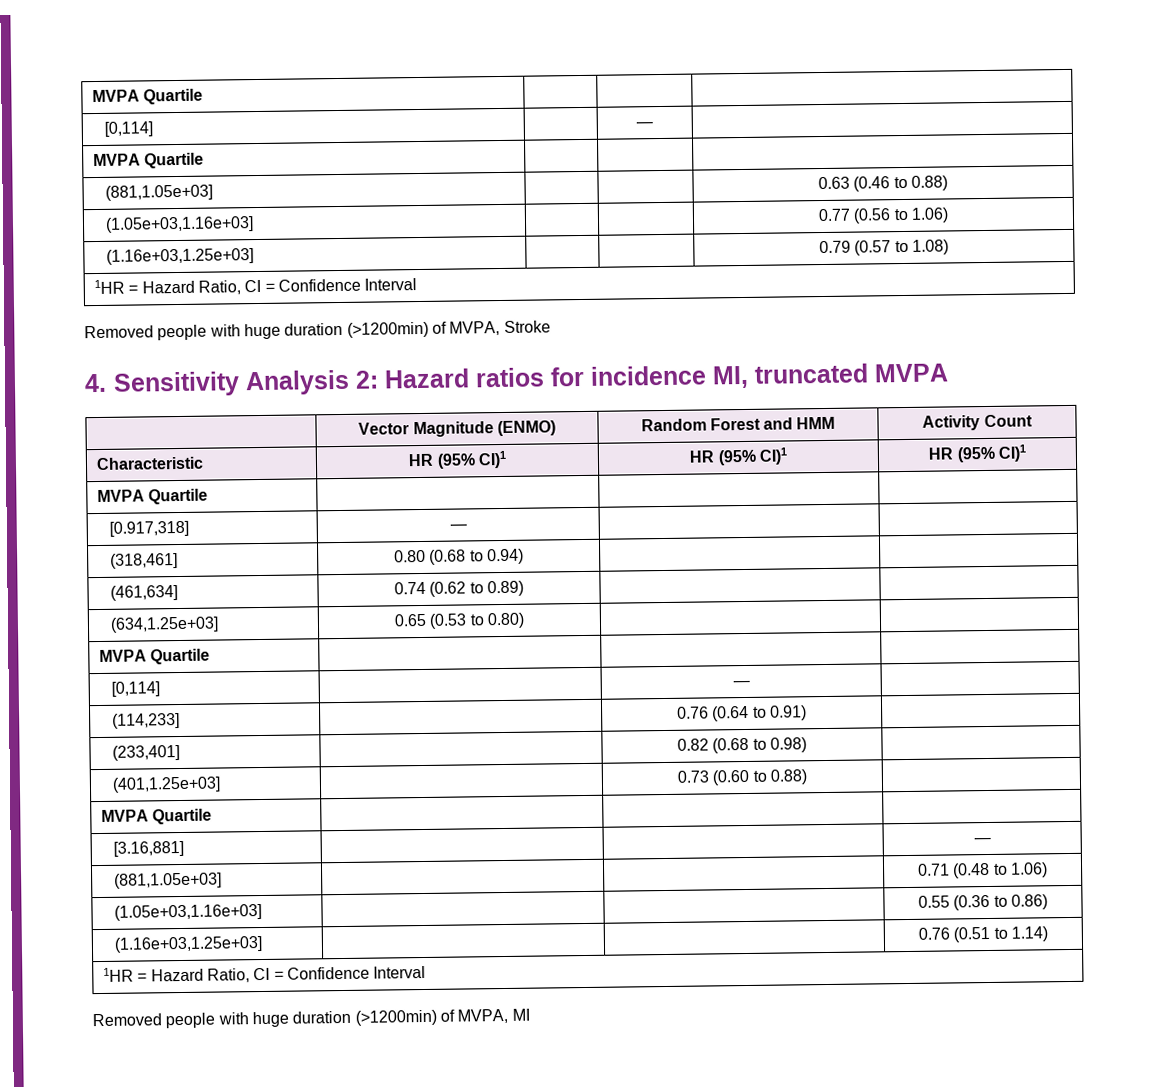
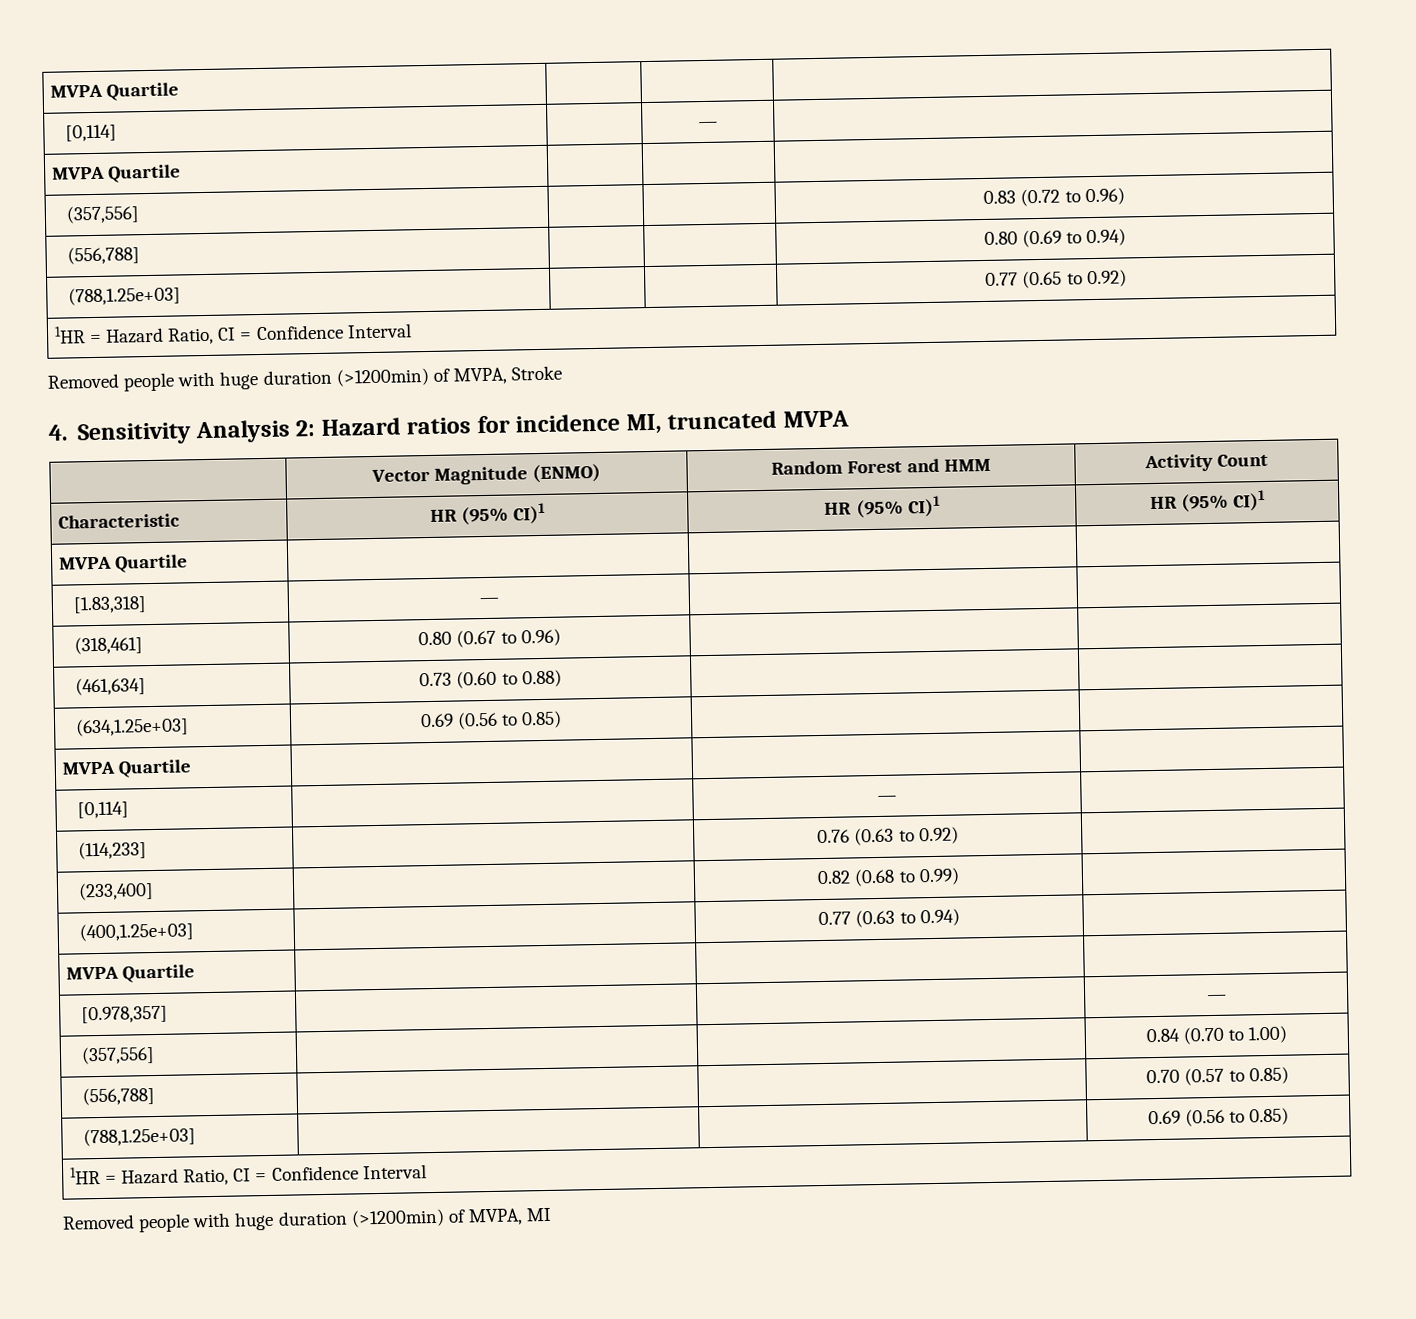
[104,184,213,201] [818,175,948,192] [104,216,254,233] [818,207,949,224] [105,248,254,265] [819,239,949,256] (881,1.05e+03] | | | 0.63 (0.46 to 0.88) // (1.05e+03,1.16e+03] | | | 0.77 (0.56 to 1.06) // (1.16e+03,1.25e+03] | | | 0.79 (0.57 to 1.08) -> [66,205,141,224] [983,187,1125,207] [67,246,141,265] [983,228,1127,248] [68,286,182,306] [985,269,1127,289] (357,556] | | | 0.83 (0.72 to 0.96) // (556,788] | | | 0.80 (0.69 to 0.94) // (788,1.25e+03] | | | 0.77 (0.65 to 0.92)
[108,520,189,537] [0.917,318] -> [73,596,148,614] [1.83,318]
[429,548,524,565] [109,585,178,601] [394,580,524,597] [109,616,219,633] [394,612,525,629] (0.68 to 0.94) | | // (461,634] | 0.74 (0.62 to 0.89) | | // (634,1.25e+03] | 0.65 (0.53 to 0.80) -> [456,628,561,648] [75,677,147,696] [419,669,562,689] [75,717,190,737] [419,710,563,730] (0.67 to 0.96) | | // (461,634] | 0.73 (0.60 to 0.88) | | // (634,1.25e+03] | 0.69 (0.56 to 0.85)
[712,705,807,722] [111,745,180,761] (0.64 to 0.91) | // (233,401] -> [854,826,959,846] [78,881,155,901] (0.63 to 0.92) | // (233,400]
[769,737,807,753] [111,776,221,793] [677,769,807,786] [100,808,213,825] [112,840,184,857] 0.98) | // (401,1.25e+03] | | 0.73 (0.60 to 0.88) | // MVPA Quartile | | | // [3.16,881] -> [918,867,960,886] [79,922,195,942] [818,908,960,928] [65,964,195,983] [81,1005,169,1024] 0.99) | // (400,1.25e+03] | | 0.77 (0.63 to 0.94) | // MVPA Quartile | | | // [0.978,357]
[113,872,222,889] [917,862,1048,879] [113,904,262,921] [918,894,1048,911] [113,936,263,953] [918,926,1048,943] (881,1.05e+03] | | | 0.71 (0.48 to 1.06) // (1.05e+03,1.16e+03] | | | 0.55 (0.36 to 0.86) // (1.16e+03,1.25e+03] | | | 0.76 (0.51 to 1.14) -> [81,1046,156,1065] [1145,1025,1288,1045] [82,1086,156,1106] [1146,1066,1289,1086] [83,1127,197,1147] [1147,1107,1290,1127] (357,556] | | | 0.84 (0.70 to 1.00) // (556,788] | | | 0.70 (0.57 to 0.85) // (788,1.25e+03] | | | 0.69 (0.56 to 0.85)

